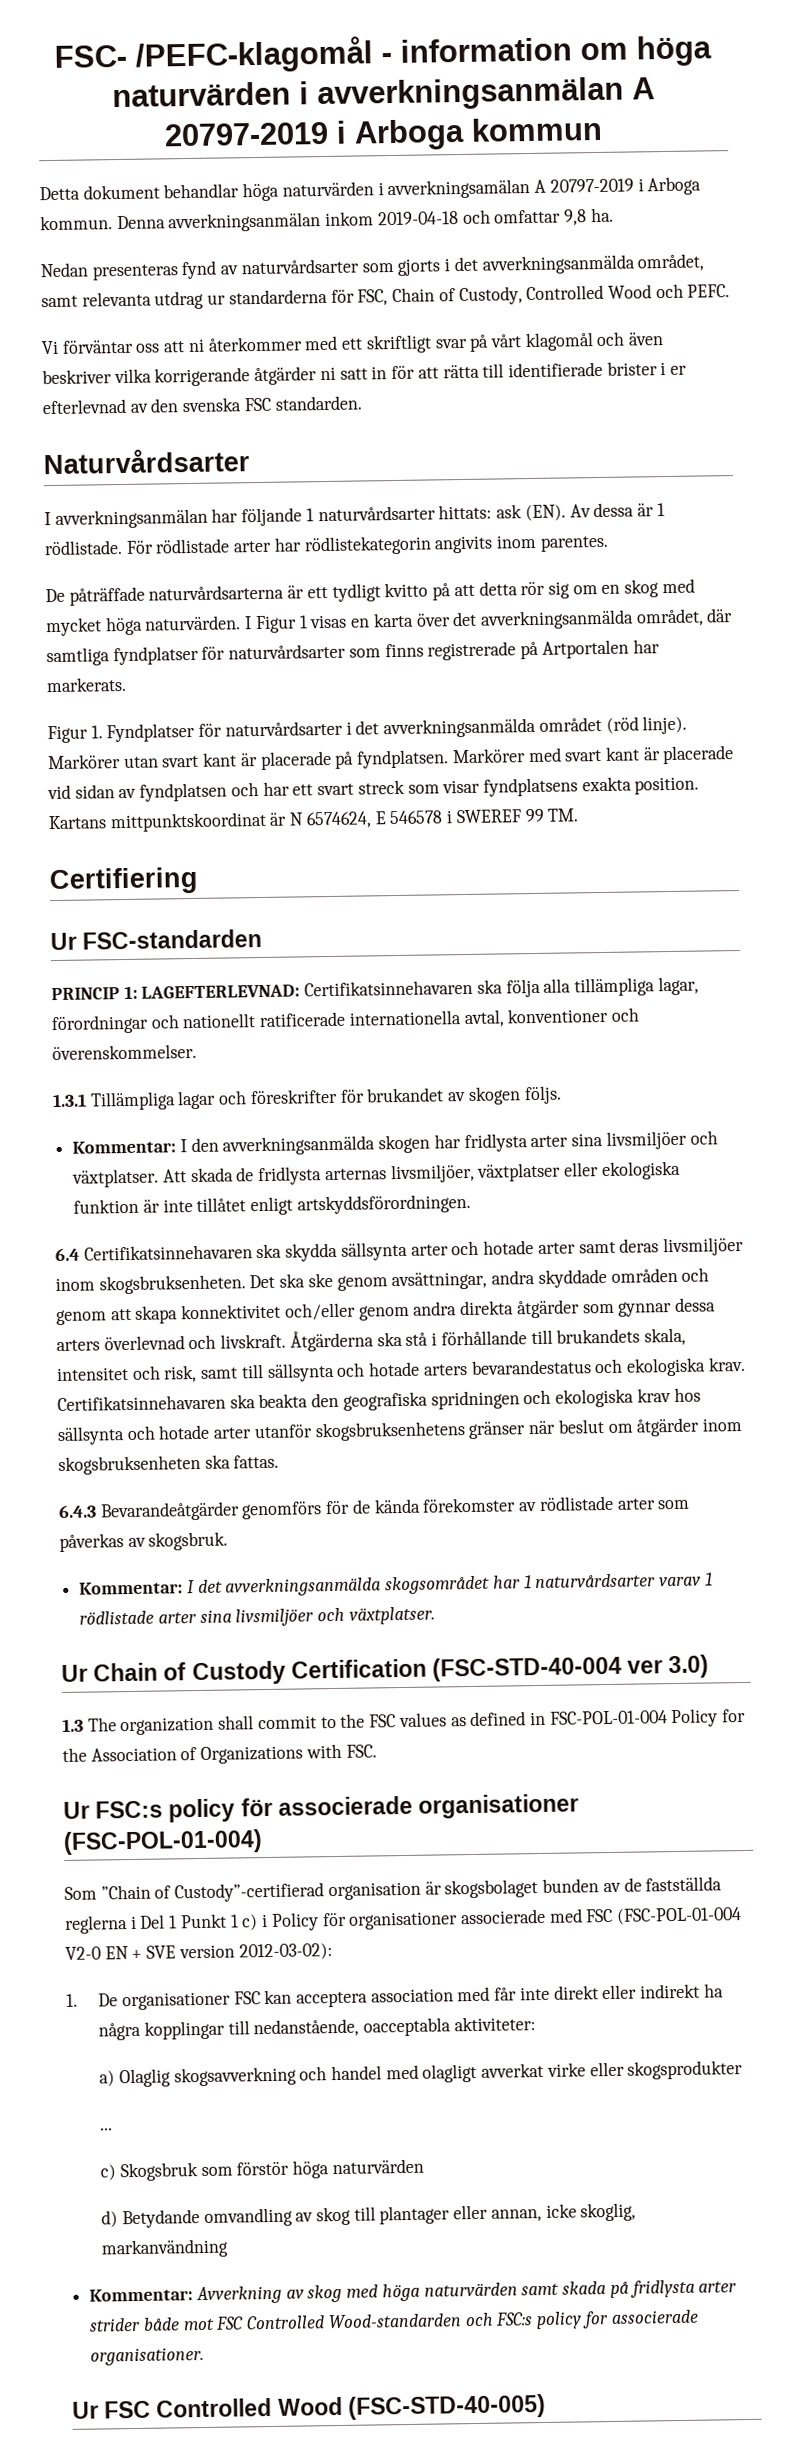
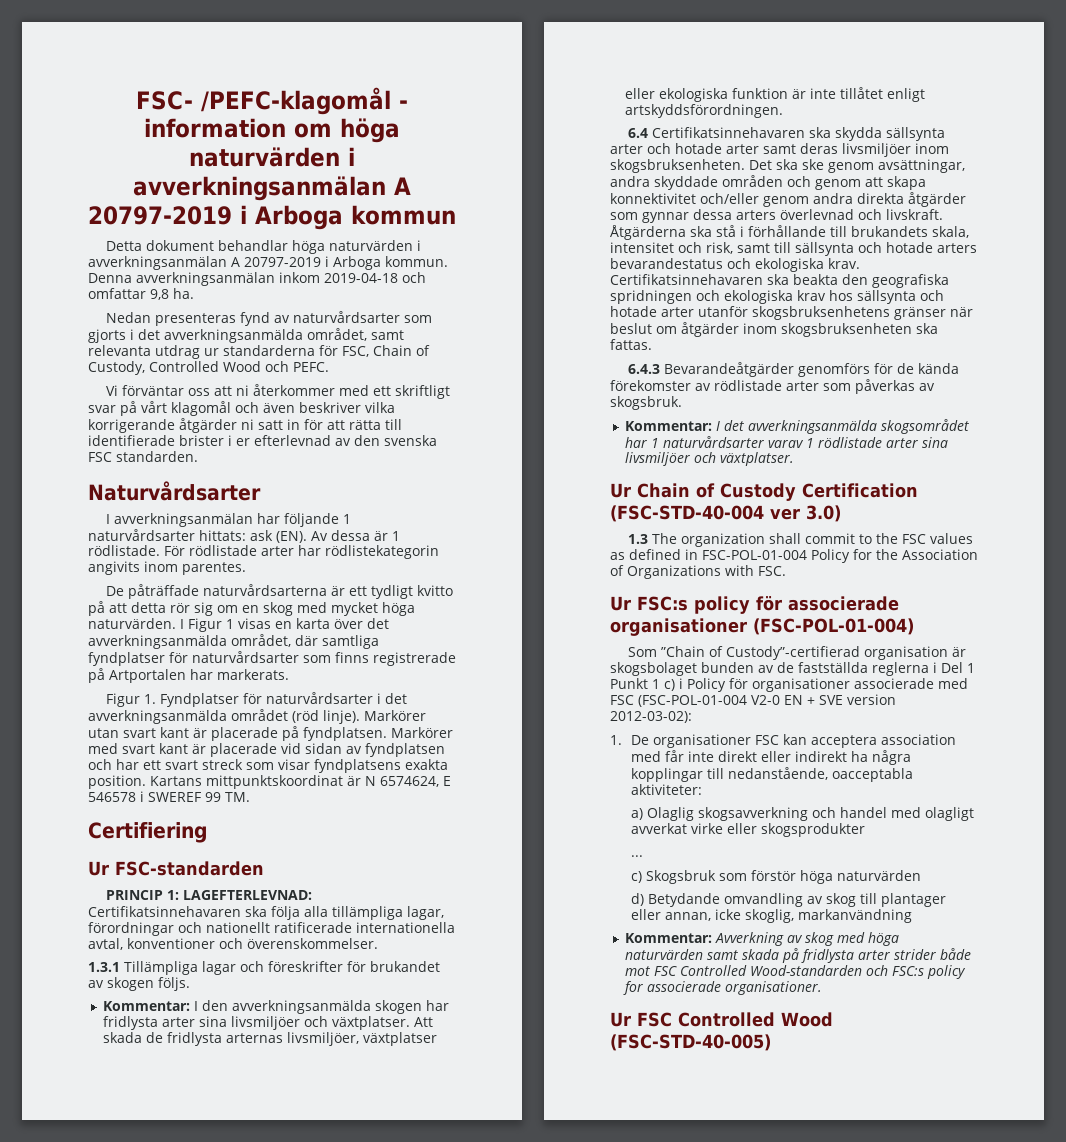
[387,178,531,200] avverkningsamälan -> [88,256,227,270] avverkningsanmälan

